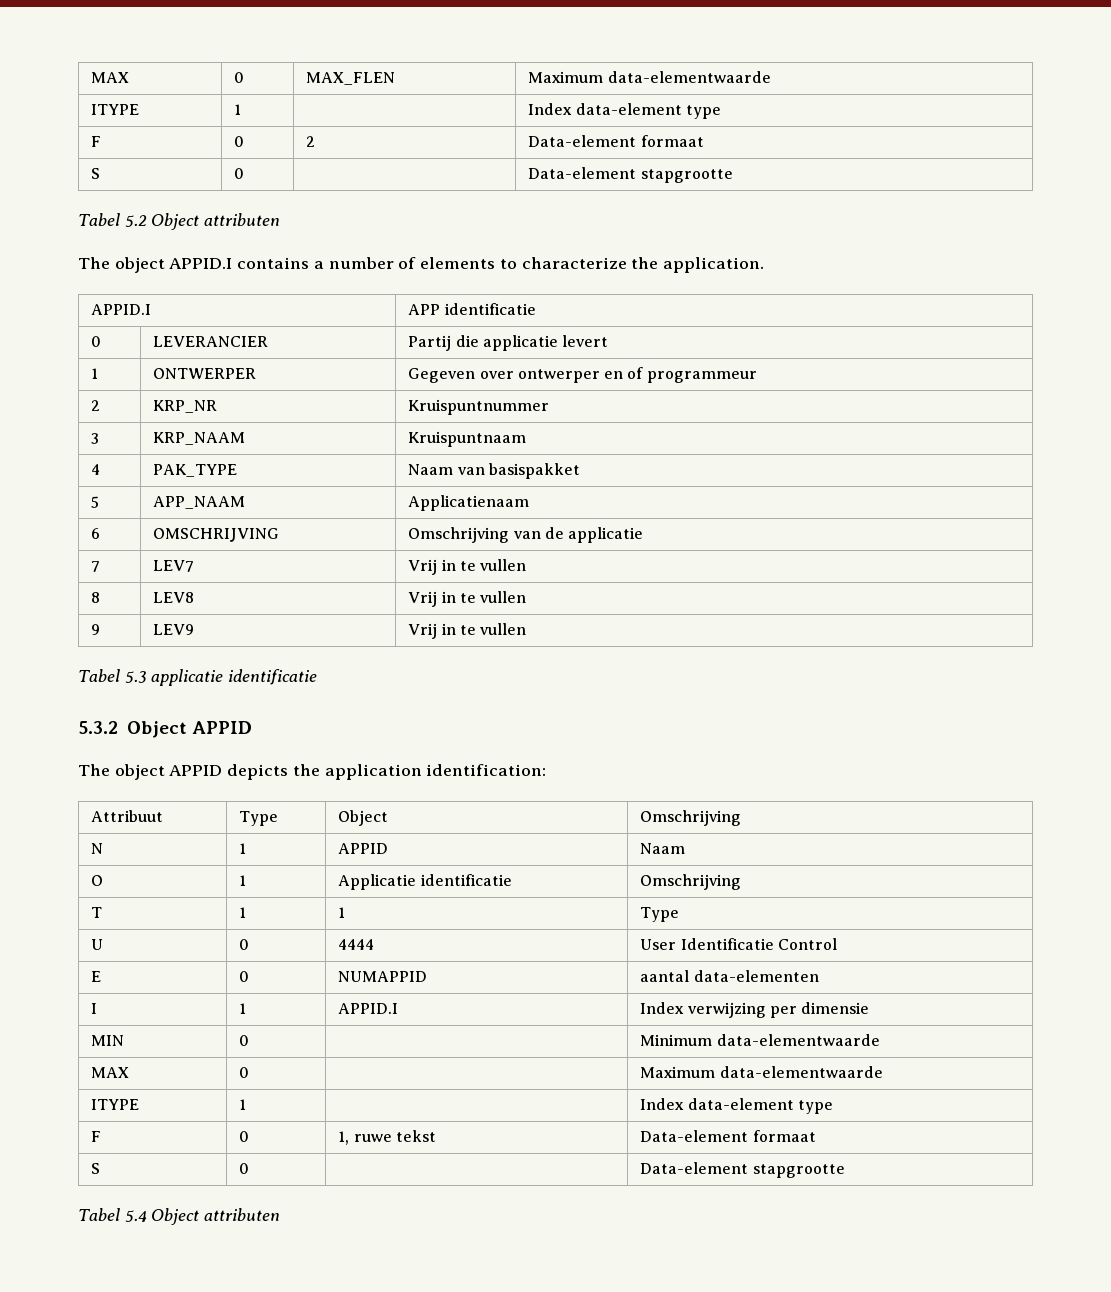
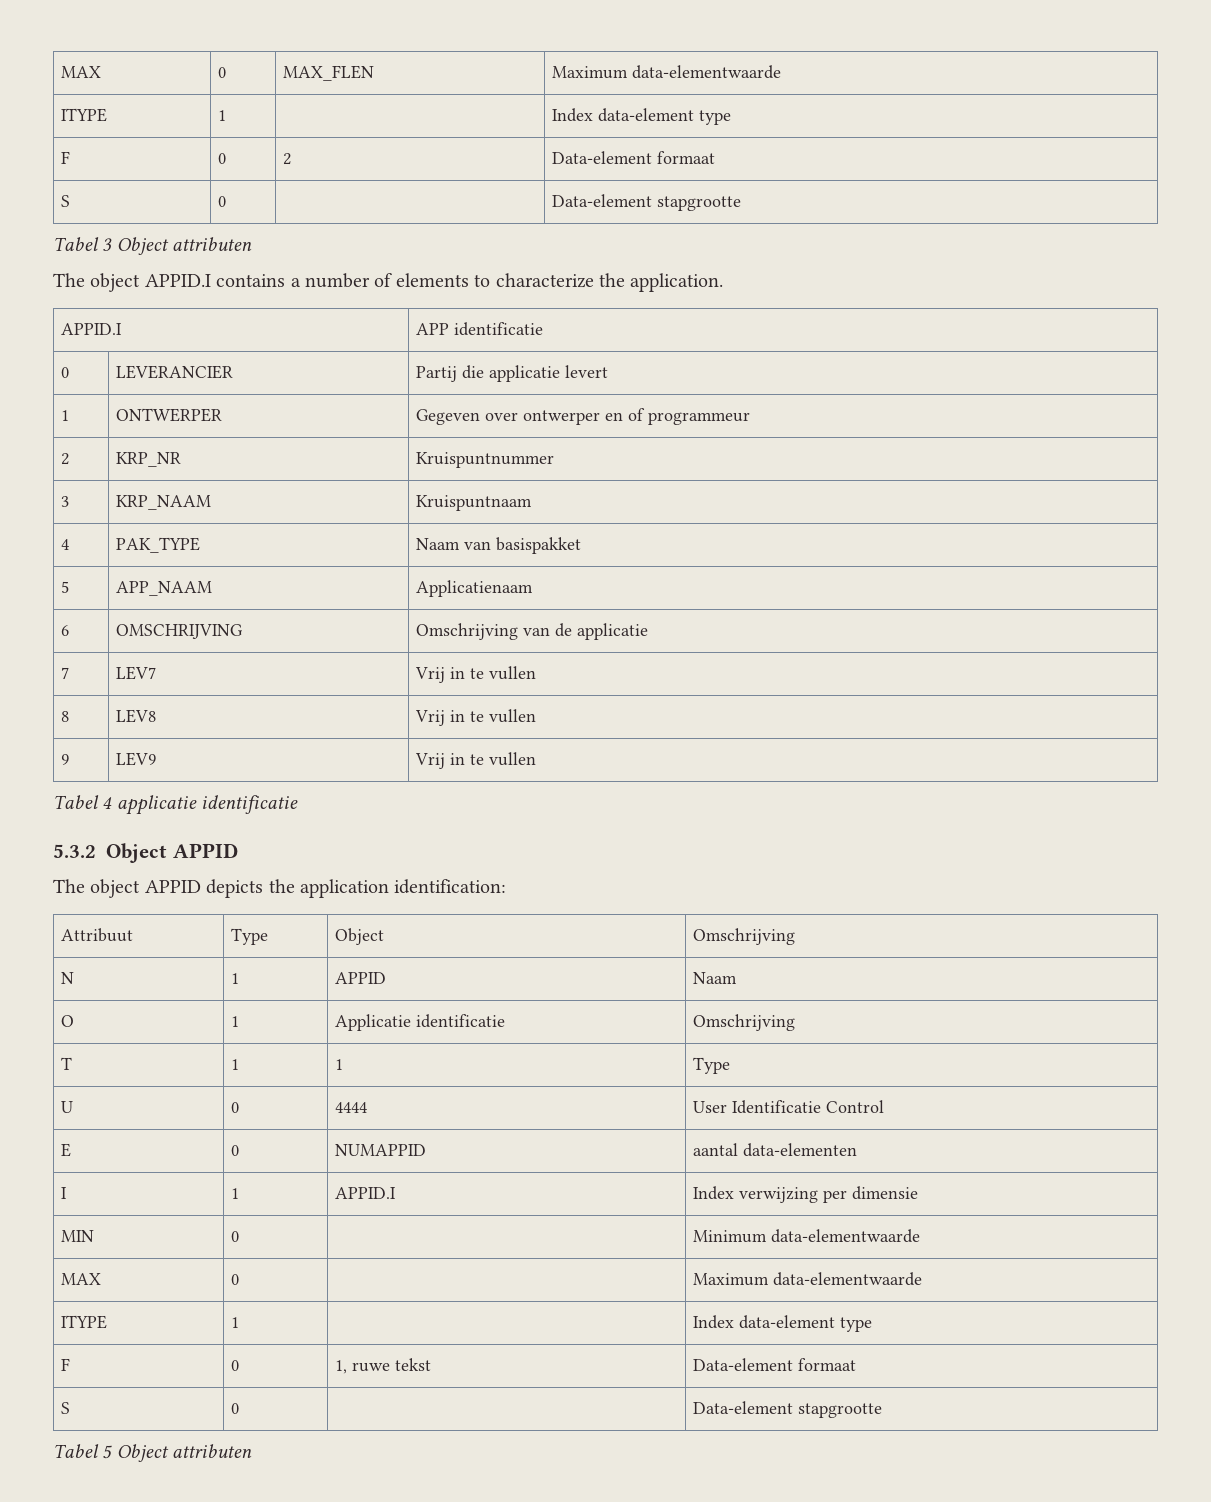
[124,215,147,227] 5.2 -> [102,238,113,251] 3
[124,671,147,683] 5.3 -> [102,797,113,809] 4
[124,1210,147,1222] 5.4 -> [102,1445,113,1459] 5

